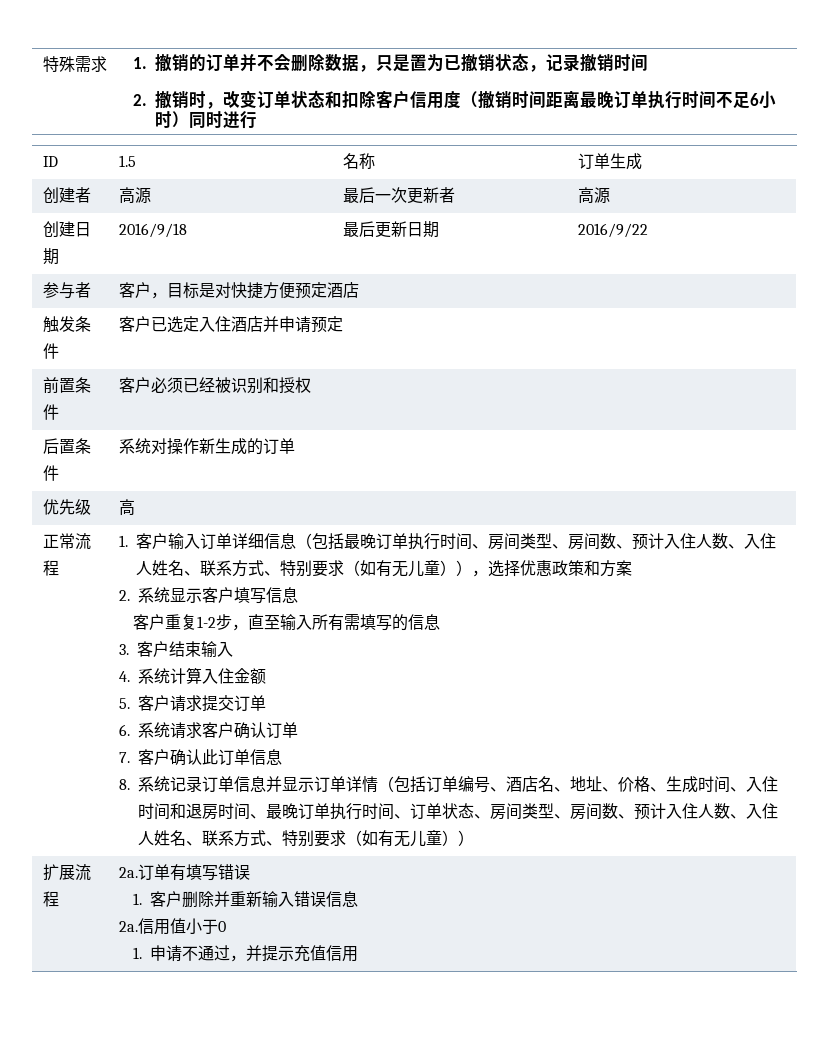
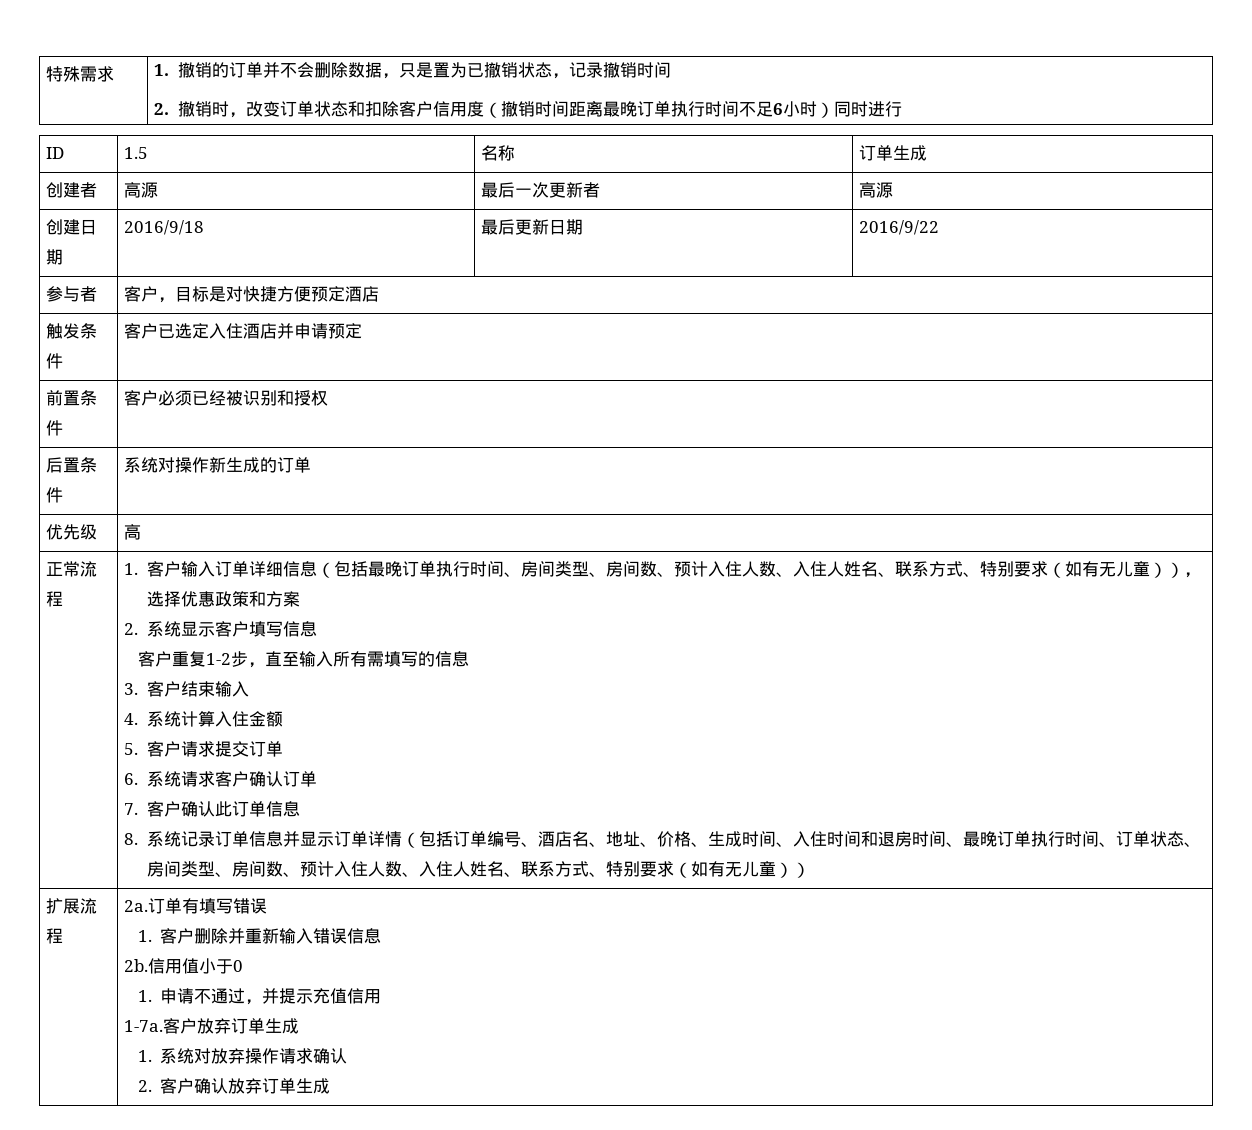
[119,921,139,932] 2a. -> [124,959,149,972] 2b.
(358, 954) none -> [124,1018,300,1034] [137,1048,348,1064] [137,1078,331,1094] // 1-7a.客户放弃订单生成 // 1.系统对放弃操作请求确认 // 2.客户确认放弃订单生成

